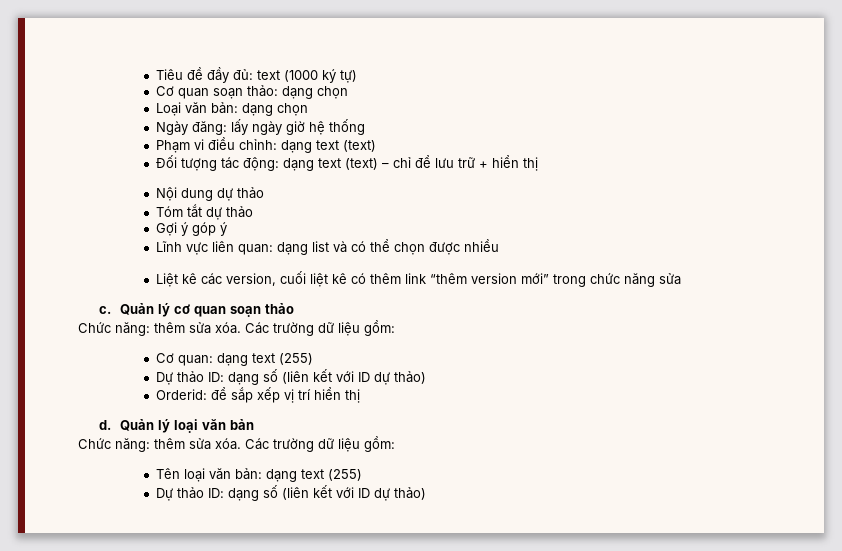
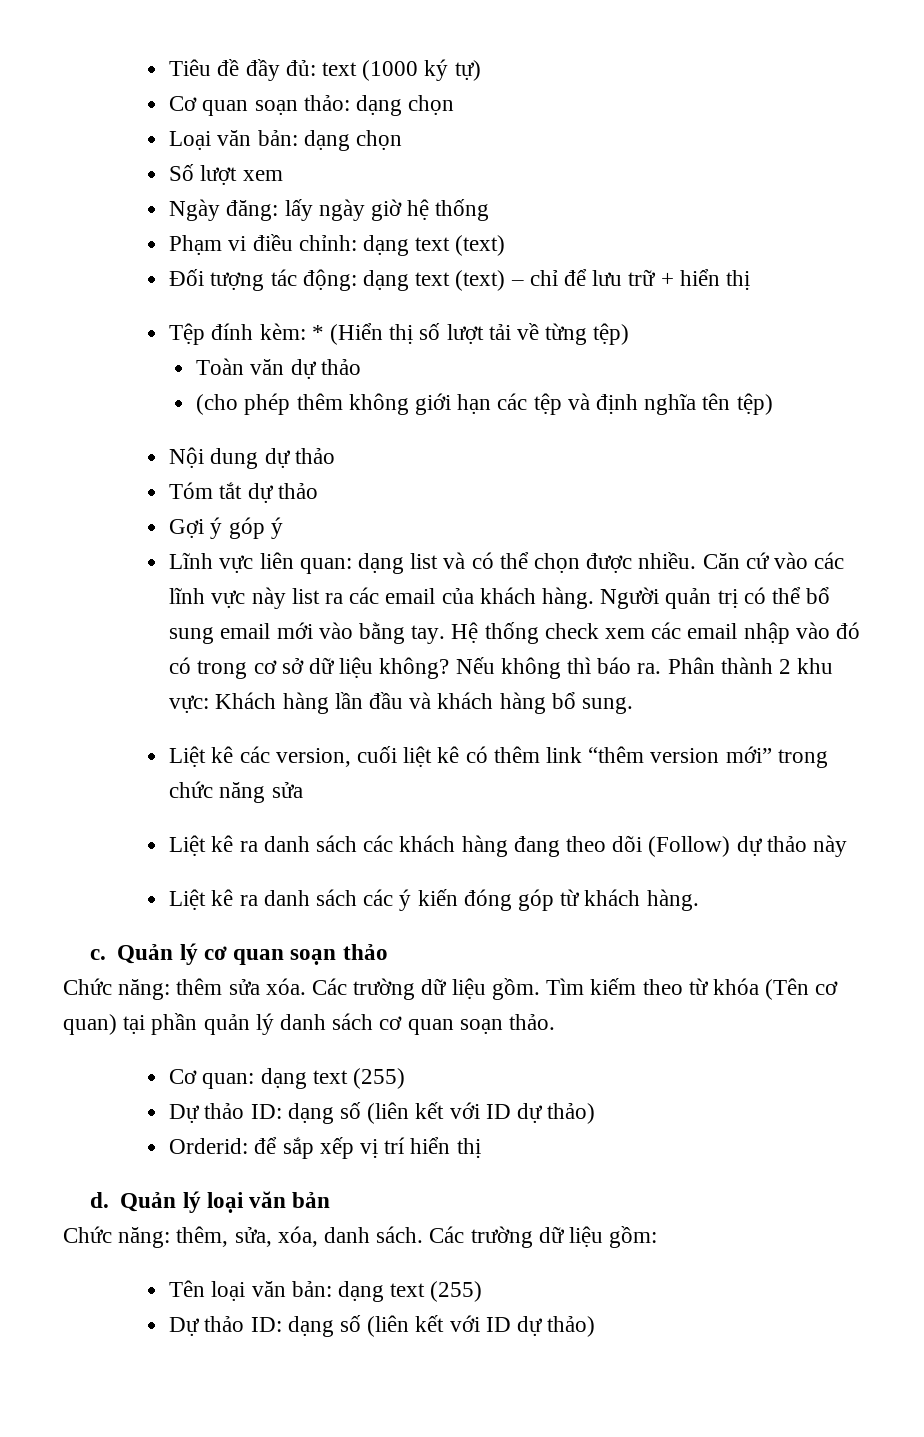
(308, 109) none -> [169,164,283,185] // Số lượt xem
(538, 164) none -> [169,323,630,345] [196,358,361,379] [196,393,773,415] // Tệp đính kèm: * (Hiển thị số lượt tải về từng tệp) // Toàn văn dự thảo // (cho phép thêm không giới hạn các tệp và định nghĩa tên tệp)
[463,239,499,252] nhiều -> [638,552,845,569] [169,587,831,609] [169,622,861,644] [169,657,834,679] [169,692,634,714] nhiều. Căn cứ vào các lĩnh vực này list ra các email của khách hàng. Người quản trị có thể bổ sung email mới vào bằng tay. Hệ thống check xem các email nhập vào đó có trong cơ sở dữ liệu không? Nếu không thì báo ra. Phân thành 2 khu vực: Khách hàng lần đầu và khách hàng bổ sung.
(681, 279) none -> [169,835,848,857] [169,889,699,911] // Liệt kê ra danh sách các khách hàng đang theo dõi (Follow) dự thảo này // Liệt kê ra danh sách các ý kiến đóng góp từ khách hàng.
[364,320,395,336] gồm: -> [491,978,839,1000] [63,1013,556,1035] gồm. Tìm kiếm theo từ khóa (Tên cơ quan) tại phần quản lý danh sách cơ quan soạn thảo.
[154,438,241,450] thêm sửa xóa. -> [176,1226,424,1247] thêm, sửa, xóa, danh sách.

